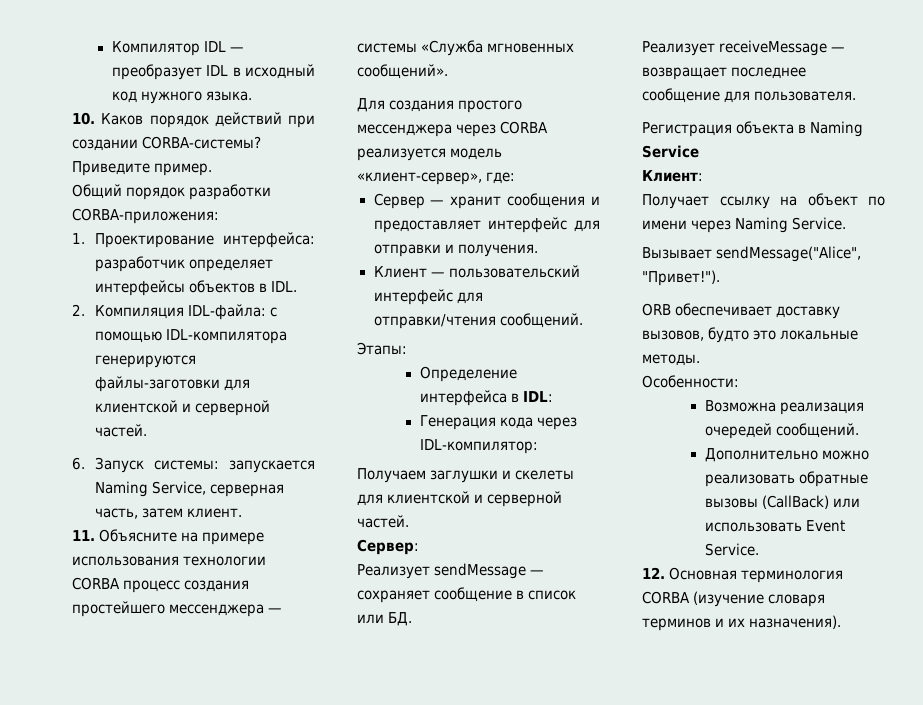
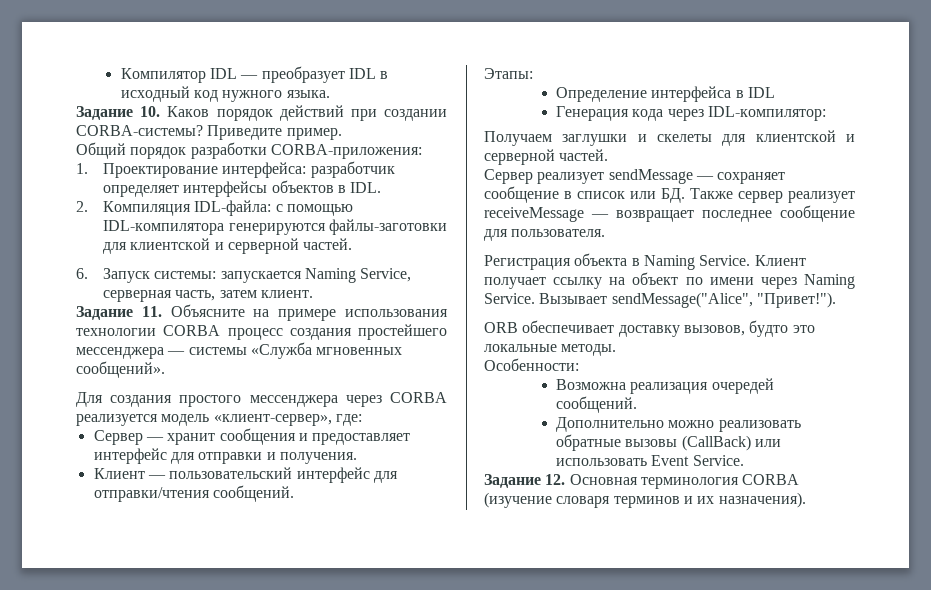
(252, 96) none -> [76,106,133,120] Задание
(243, 513) none -> [76,306,133,320] Задание
[523,391,554,402] IDL: -> [747,87,775,98] IDL
[357,539,419,555] [357,564,430,579] Сервер: // Реализует -> [484,169,605,184] Сервер реализует
[642,41,715,56] // Реализует -> [690,188,855,203] Также сервер реализует
[642,145,699,158] [642,170,703,182] [642,194,709,209] Service // Клиент: // Получает -> [699,255,806,266] [484,277,546,289] Service. Клиент получает
(847, 223) // -> (535, 298) none
(759, 549) none -> [484,474,541,488] Задание

